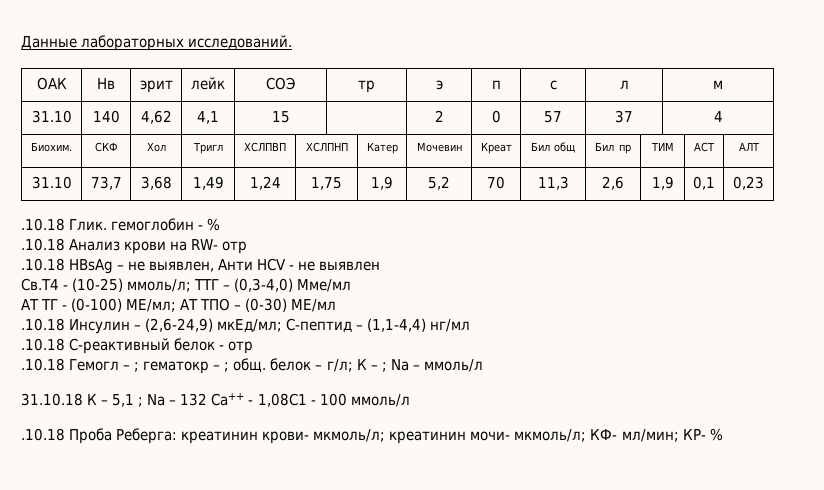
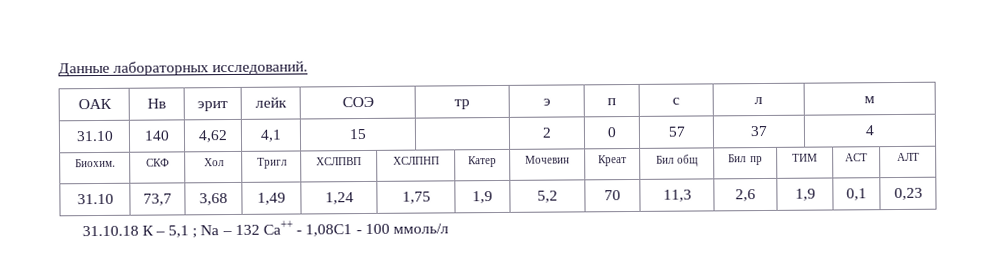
[21,218,221,231] [21,238,248,254] [21,258,381,274] [21,278,352,292] [21,298,337,312] [21,318,471,334] [21,338,254,354] [21,358,483,374] // .10.18 Глик. гемоглобин - % // .10.18 Анализ крови на RW- отр // .10.18 НВsАg – не выявлен, Анти НСV - не выявлен // Св.Т4 - (10-25) ммоль/л; ТТГ – (0,3-4,0) Мме/мл // АТ ТГ - (0-100) МЕ/мл; АТ ТПО – (0-30) МЕ/мл // .10.18 Инсулин – (2,6-24,9) мкЕд/мл; С-пептид – (1,1-4,4) нг/мл // .10.18 С-реактивный белок - отр // .10.18 Гемогл – ; гематокр – ; общ. белок – г/л; К – ; Nа – ммоль/л -> (923, 194) none
[21,428,723,444] // .10.18 Проба Реберга: креатинин крови- мкмоль/л; креатинин мочи- мкмоль/л; КФ- мл/мин; КР- % -> (449, 228) none

